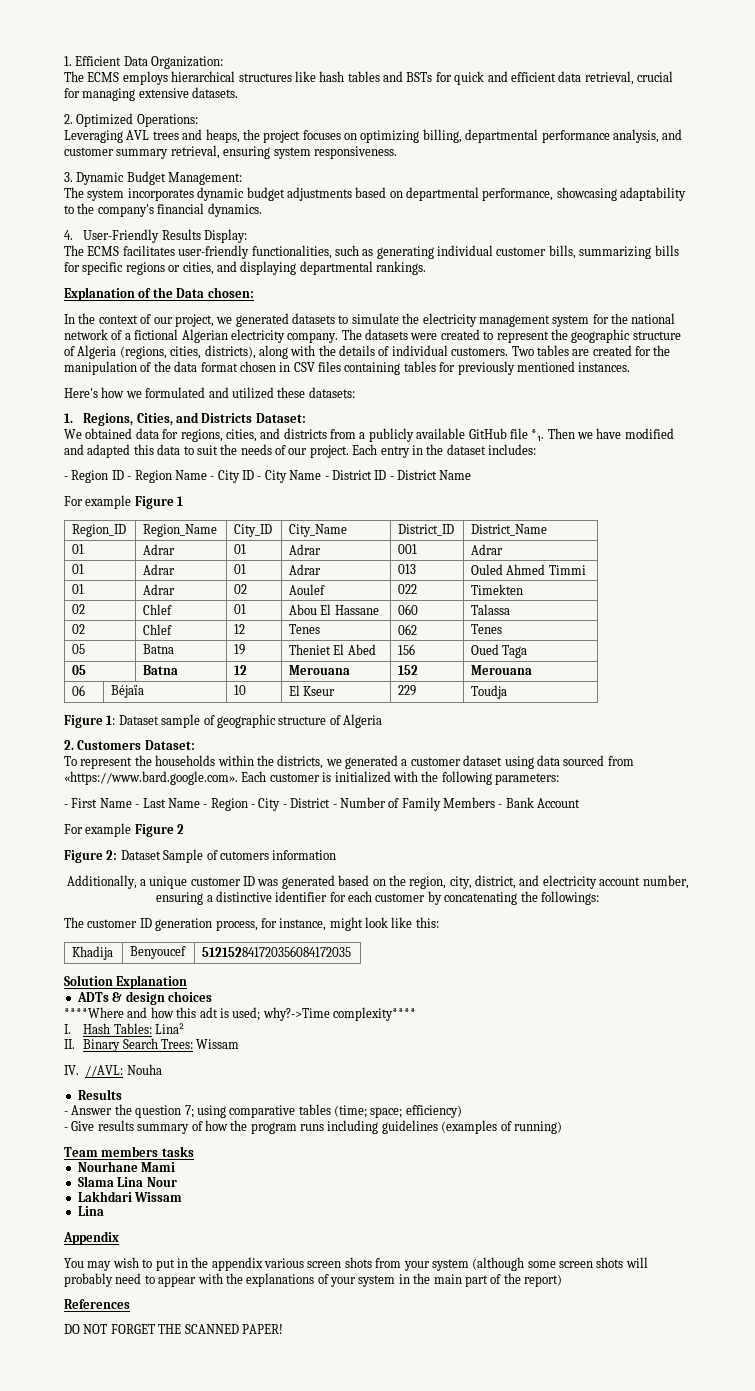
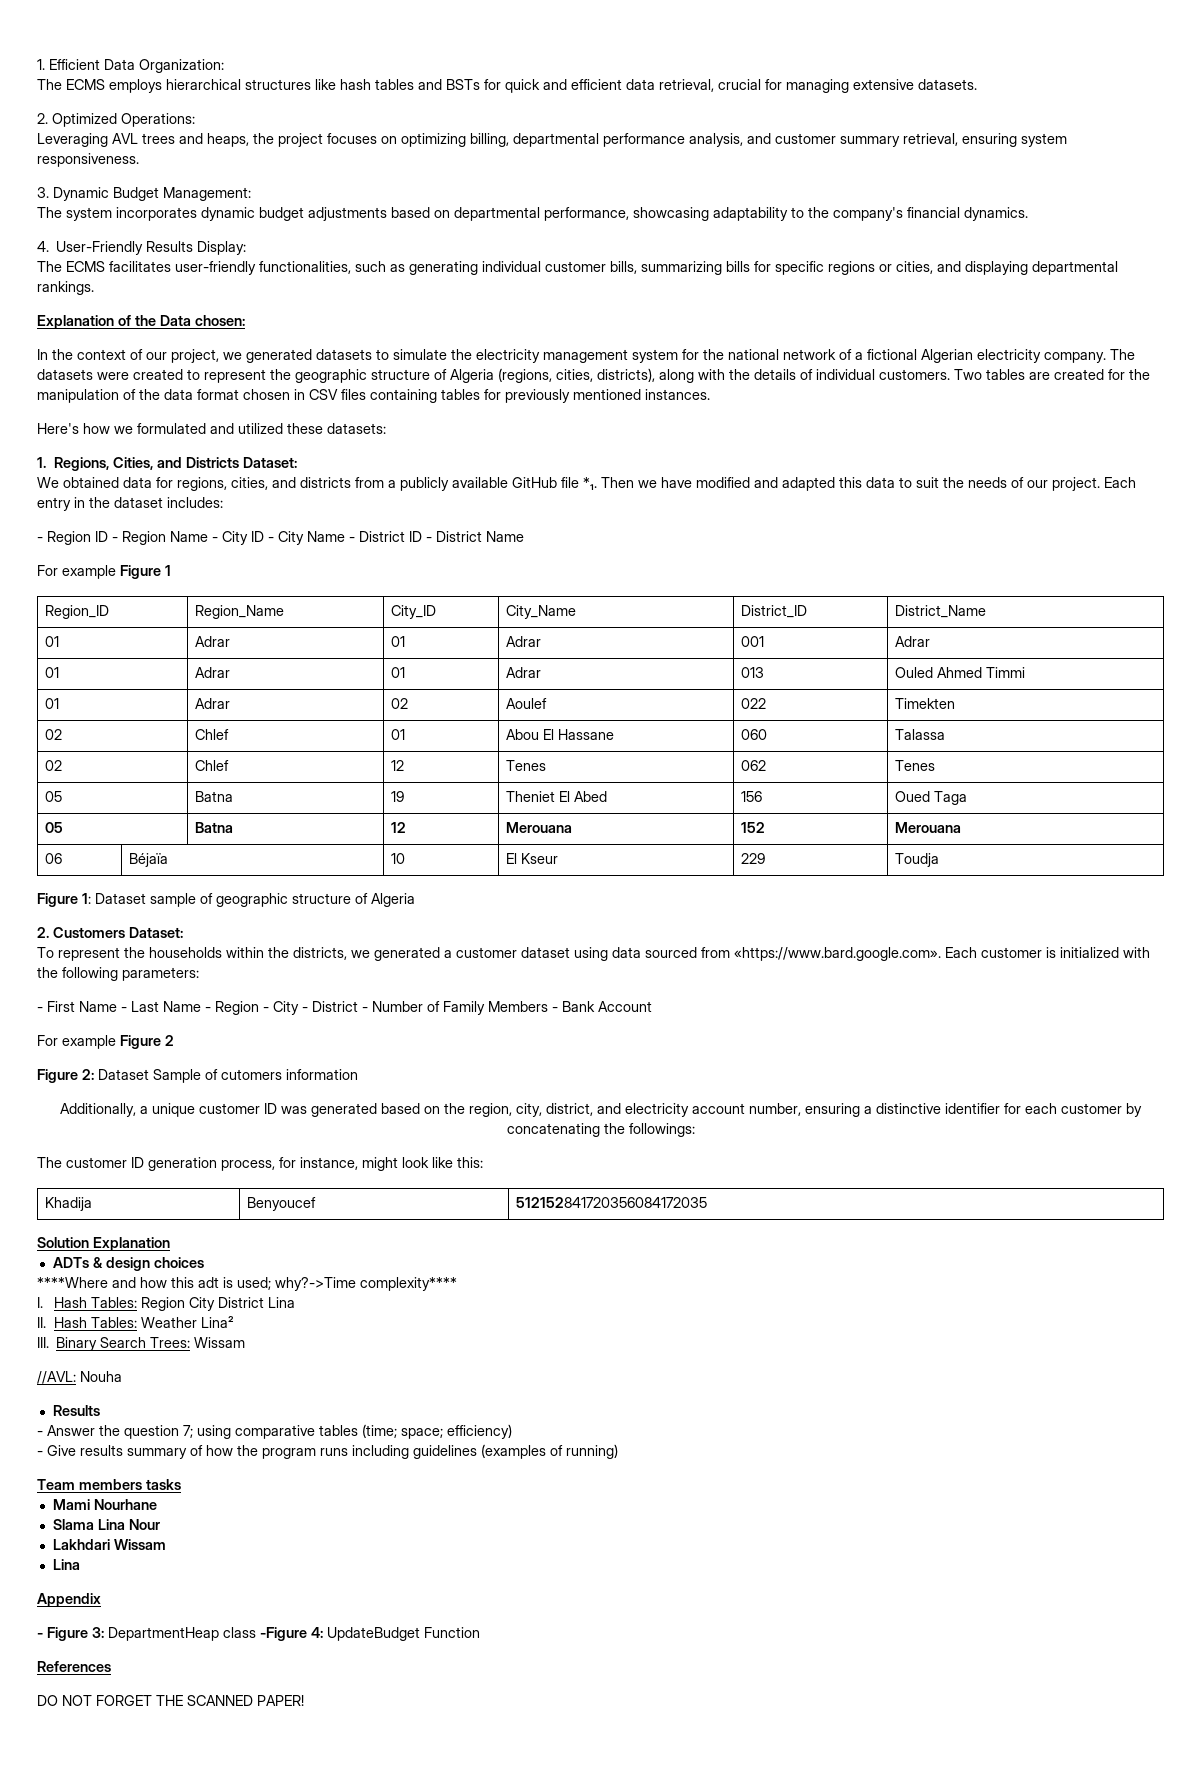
(152, 1028) none -> [140,1297,295,1311] [37,1317,197,1328] Region City District Lina // II. Hash Tables: Weather
[64,1039,75,1049] II. -> [37,1337,49,1348] III.
[64,1065,79,1075] IV. -> (246, 1342) none
(194, 1151) none -> [52,1499,90,1510] Mami
[141,1162,176,1172] Mami -> (157, 1504) none
[64,1257,648,1271] [64,1273,562,1287] You may wish to put in the appendix various screen shots from your system (although some screen shots will probably need to appear with the explanations of your system in the main part of the report) -> [37,1627,480,1641] - Figure 3: DepartmentHeap class -Figure 4: UpdateBudget Function

